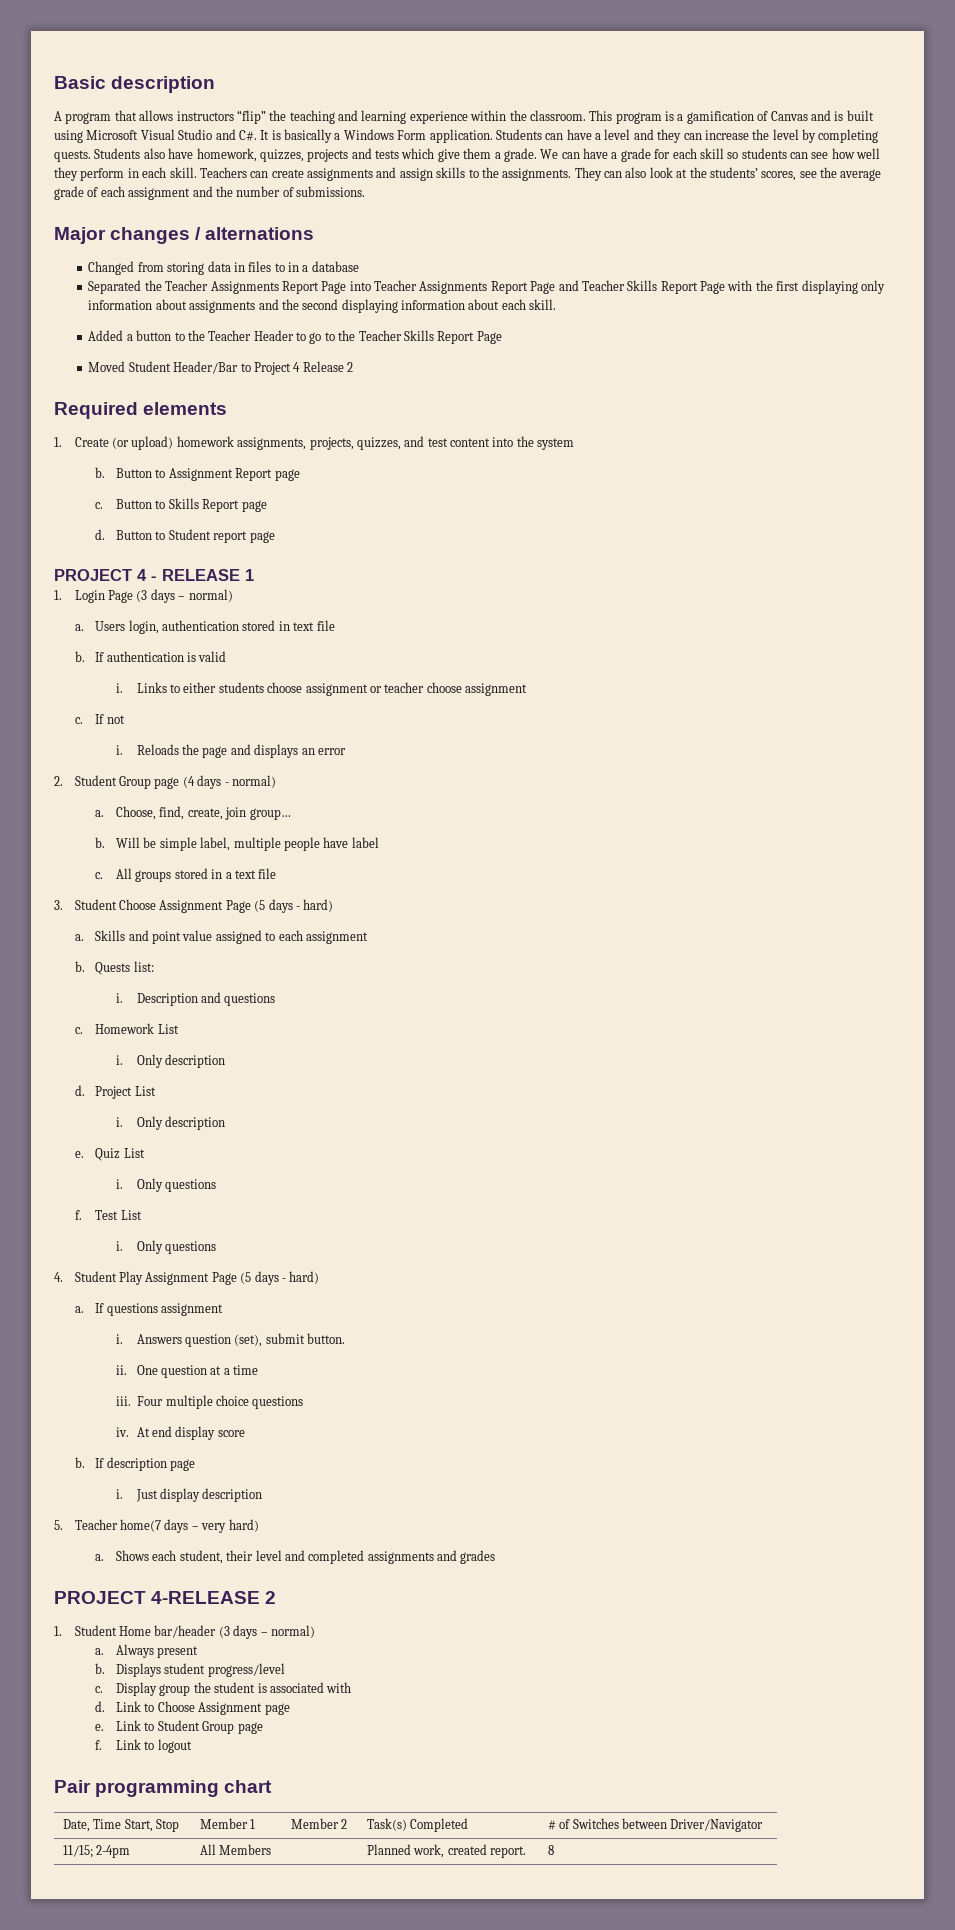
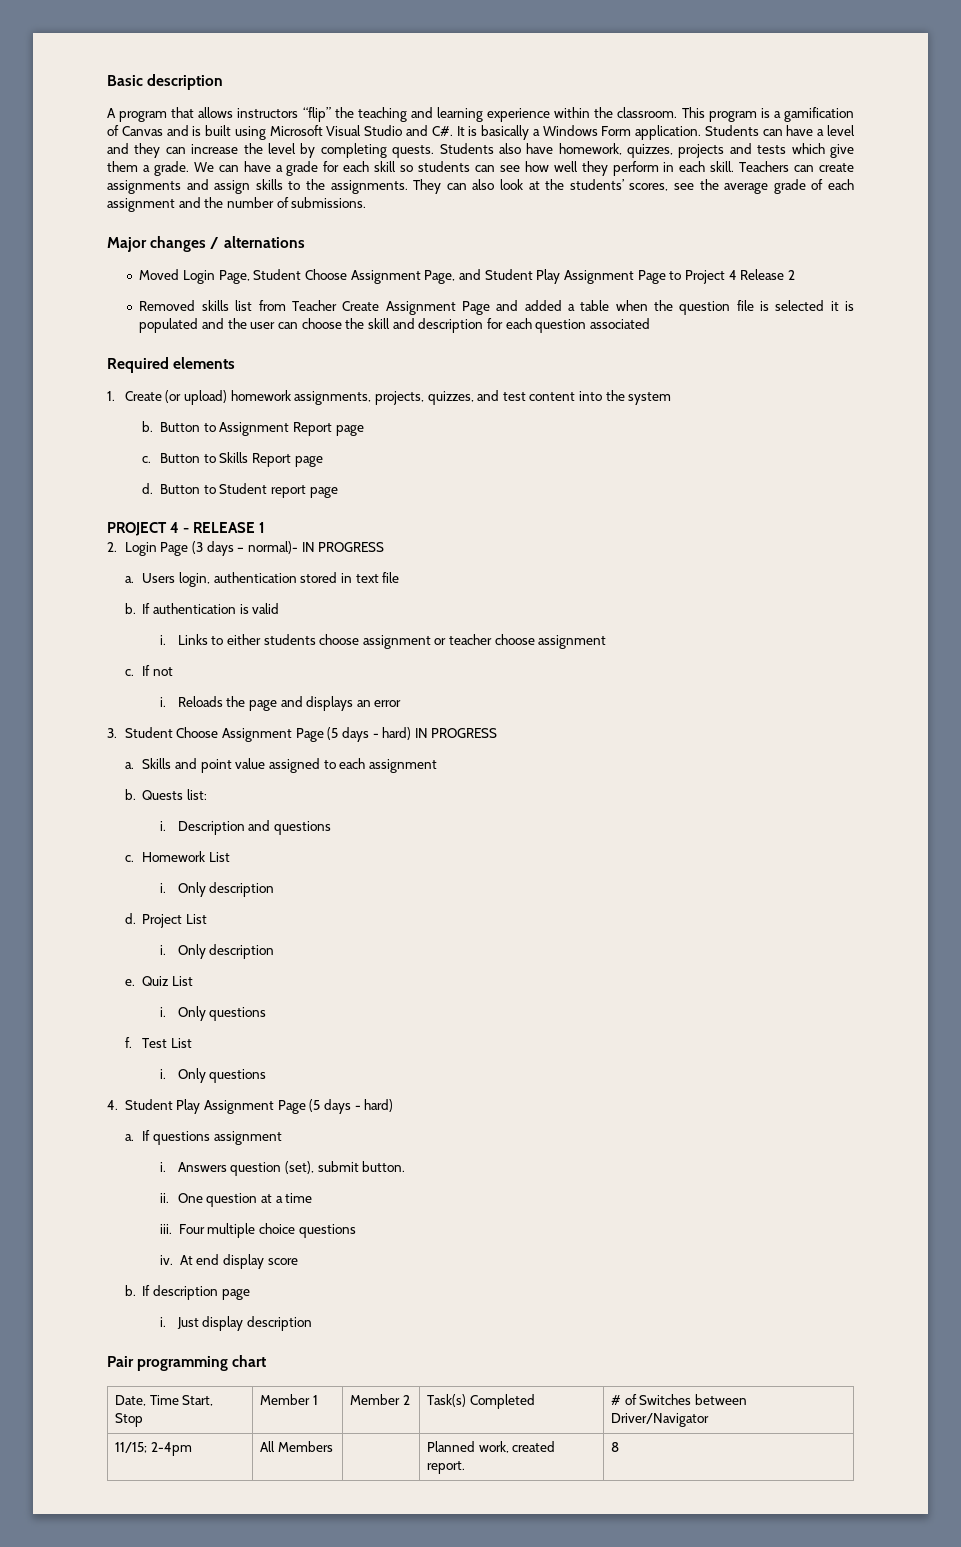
[88,261,359,275] [88,280,885,294] [88,299,557,313] [88,330,502,344] [88,361,239,374] Changed from storing data in files to in a database // Separated the Teacher Assignments Report Page into Teacher Assignments Report Page and Teacher Skills Report Page with the first displaying only information about assignments and the second displaying information about each skill. // Added a button to the Teacher Header to go to the Teacher Skills Report Page // Moved Student Header/Bar -> [139,269,666,284] Moved Login Page, Student Choose Assignment Page, and Student Play Assignment Page
(354, 367) none -> [139,300,854,315] [139,318,650,333] // Removed skills list from Teacher Create Assignment Page and added a table when the question file is selected it is populated and the user can choose the skill and description for each question associated
[54,590,62,600] 1. -> [107,542,117,552] 2.
[188,589,233,602] normal) -> [247,541,385,554] normal)- IN PROGRESS
[54,775,276,789] [95,806,291,820] [95,837,379,851] [95,868,277,882] // 2. Student Group page (4 days - normal) // a. Choose, find, create, join group… // b. Will be simple label, multiple people have label // c. All groups stored in a text file -> (402, 703) none
(334, 905) none -> [414,728,498,738] IN PROGRESS
[54,1519,259,1533] [95,1550,496,1564] [54,1591,277,1604] [54,1625,315,1639] [95,1644,199,1658] [95,1663,285,1677] [95,1682,352,1696] [95,1701,290,1715] [95,1720,263,1734] [95,1739,192,1753] // 5. Teacher home(7 days – very hard) // a. Shows each student, their level and completed assignments and grades // PROJECT 4-RELEASE 2 // 1. Student Home bar/header (3 days – normal) // a. Always present // b. Displays student progress/level // c. Display group the student is associated with // d. Link to Choose Assignment page // e. Link to Student Group page // f. Link to logout -> (312, 1323) none

